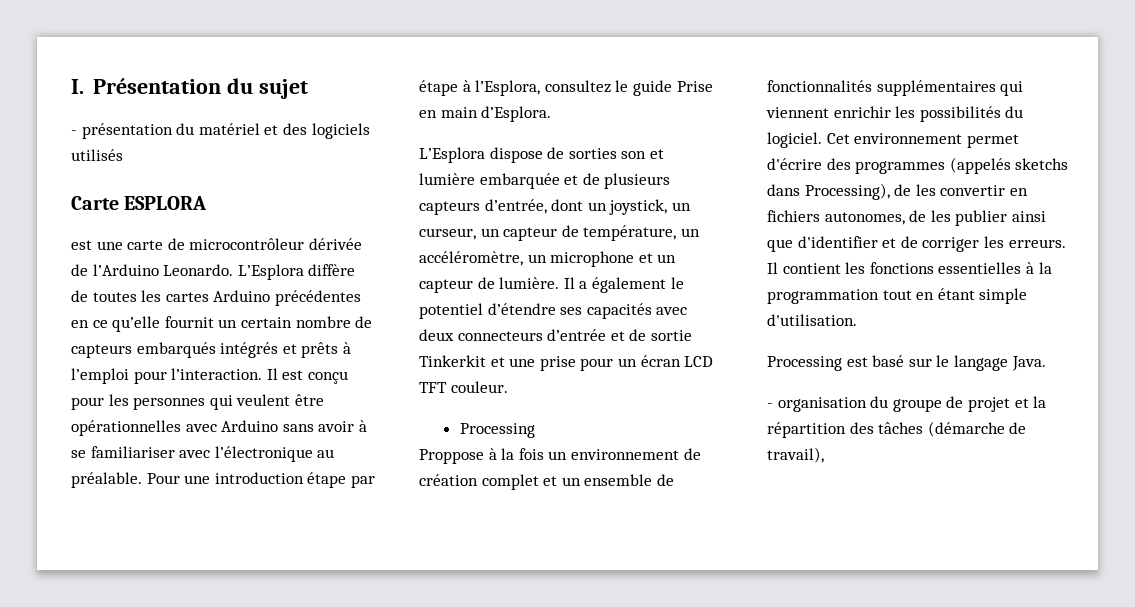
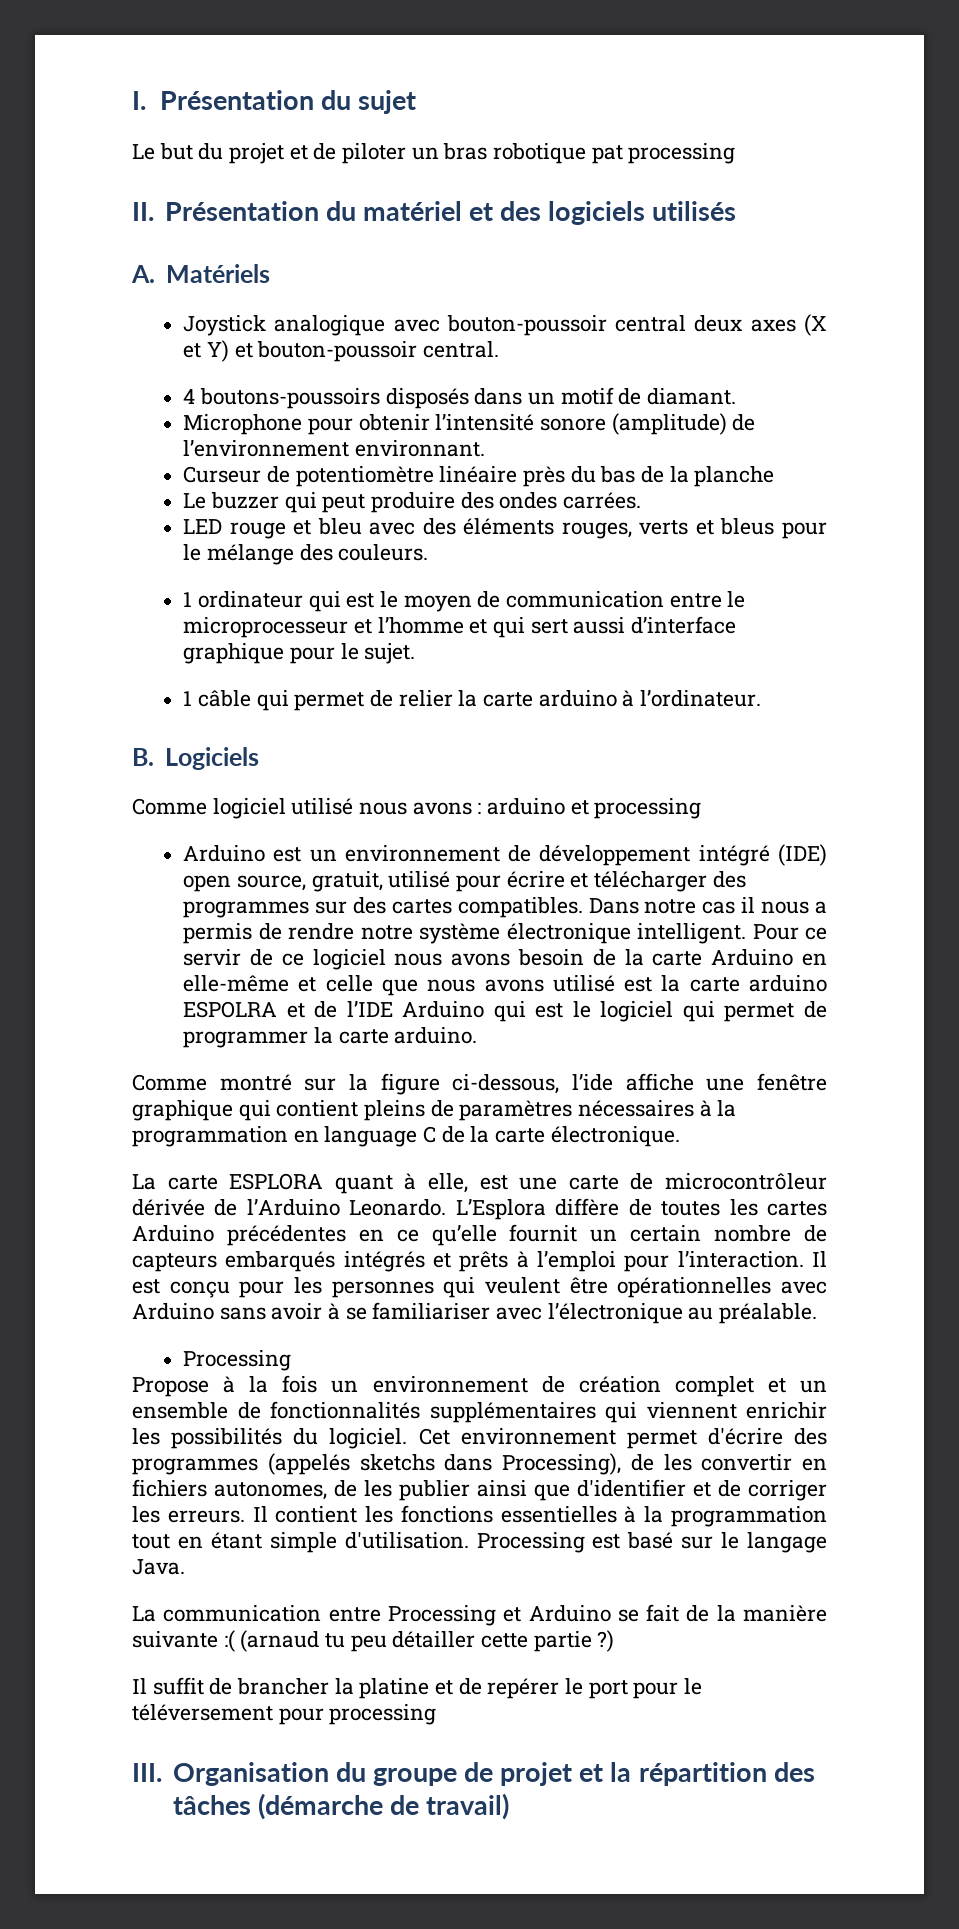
[71,123,173,139] - présentation -> [132,143,736,164] [132,201,319,221] Le but du projet et de piloter un bras robotique pat processing // II. Présentation
[71,196,208,210] Carte ESPLORA // -> [131,264,270,283] [183,314,827,336] [183,340,499,362] [183,387,736,409] [183,413,756,435] [183,440,485,457] [183,466,775,487] [183,492,641,513] [183,518,827,539] [183,544,429,565] [183,591,746,612] [183,616,736,638] [183,643,416,664] [183,690,761,711] [132,747,259,770] [132,798,702,819] [183,844,827,866] [183,871,746,892] [183,897,827,918] [183,923,827,944] [183,949,827,970] [183,975,827,996] [183,1001,827,1022] [183,1027,478,1048] [132,1073,827,1095] [132,1100,737,1121] [132,1126,680,1147] [132,1173,468,1194] A. Matériels // Joystick analogique avec bouton-poussoir central deux axes (X et Y) et bouton-poussoir central. // 4 boutons-poussoirs disposés dans un motif de diamant. // Microphone pour obtenir l’intensité sonore (amplitude) de l’environnement environnant. // Curseur de potentiomètre linéaire près du bas de la planche // Le buzzer qui peut produire des ondes carrées. // LED rouge et bleu avec des éléments rouges, verts et bleus pour le mélange des couleurs. // 1 ordinateur qui est le moyen de communication entre le microprocesseur et l’homme et qui sert aussi d’interface graphique pour le sujet. // 1 câble qui permet de relier la carte arduino à l’ordinateur. // B. Logiciels // Comme logiciel utilisé nous avons : arduino et processing // Arduino est un environnement de développement intégré (IDE) open source, gratuit, utilisé pour écrire et télécharger des programmes sur des cartes compatibles. Dans notre cas il nous a permis de rendre notre système électronique intelligent. Pour ce servir de ce logiciel nous avons besoin de la carte Arduino en elle-même et celle que nous avons utilisé est la carte arduino ESPOLRA et de l’IDE Arduino qui est le logiciel qui permet de programmer la carte arduino. // Comme montré sur la figure ci-dessous, l’ide affiche une fenêtre graphique qui contient pleins de paramètres nécessaires à la programmation en language C de la carte électronique. // La carte ESPLORA quant à elle,
[146,472,375,488] [419,80,713,96] [419,106,552,122] [419,147,664,163] [419,173,671,189] [419,199,691,215] [419,225,700,241] [419,251,677,267] [419,277,684,293] [419,303,688,319] [419,329,692,341] [419,355,714,371] [419,381,508,393] Pour une introduction étape par étape à l’Esplora, consultez le guide Prise en main d’Esplora. // L’Esplora dispose de sorties son et lumière embarquée et de plusieurs capteurs d’entrée, dont un joystick, un curseur, un capteur de température, un accéléromètre, un microphone et un capteur de lumière. Il a également le potentiel d’étendre ses capacités avec deux connecteurs d’entrée et de sortie Tinkerkit et une prise pour un écran LCD TFT couleur. -> (818, 1313) none
[419,449,484,464] Proppose -> [132,1377,209,1397] Propose
(857, 320) // -> (469, 1540) none
[767,397,867,412] - organisation -> [132,1604,827,1626] [132,1630,615,1652] [132,1677,703,1699] [132,1704,437,1725] [132,1762,329,1786] La communication entre Processing et Arduino se fait de la manière suivante :( (arnaud tu peu détailler cette partie ?) // Il suffit de brancher la platine et de repérer le port pour le téléversement pour processing // III. Organisation
[767,447,824,463] travail), -> [425,1793,509,1820] travail)

